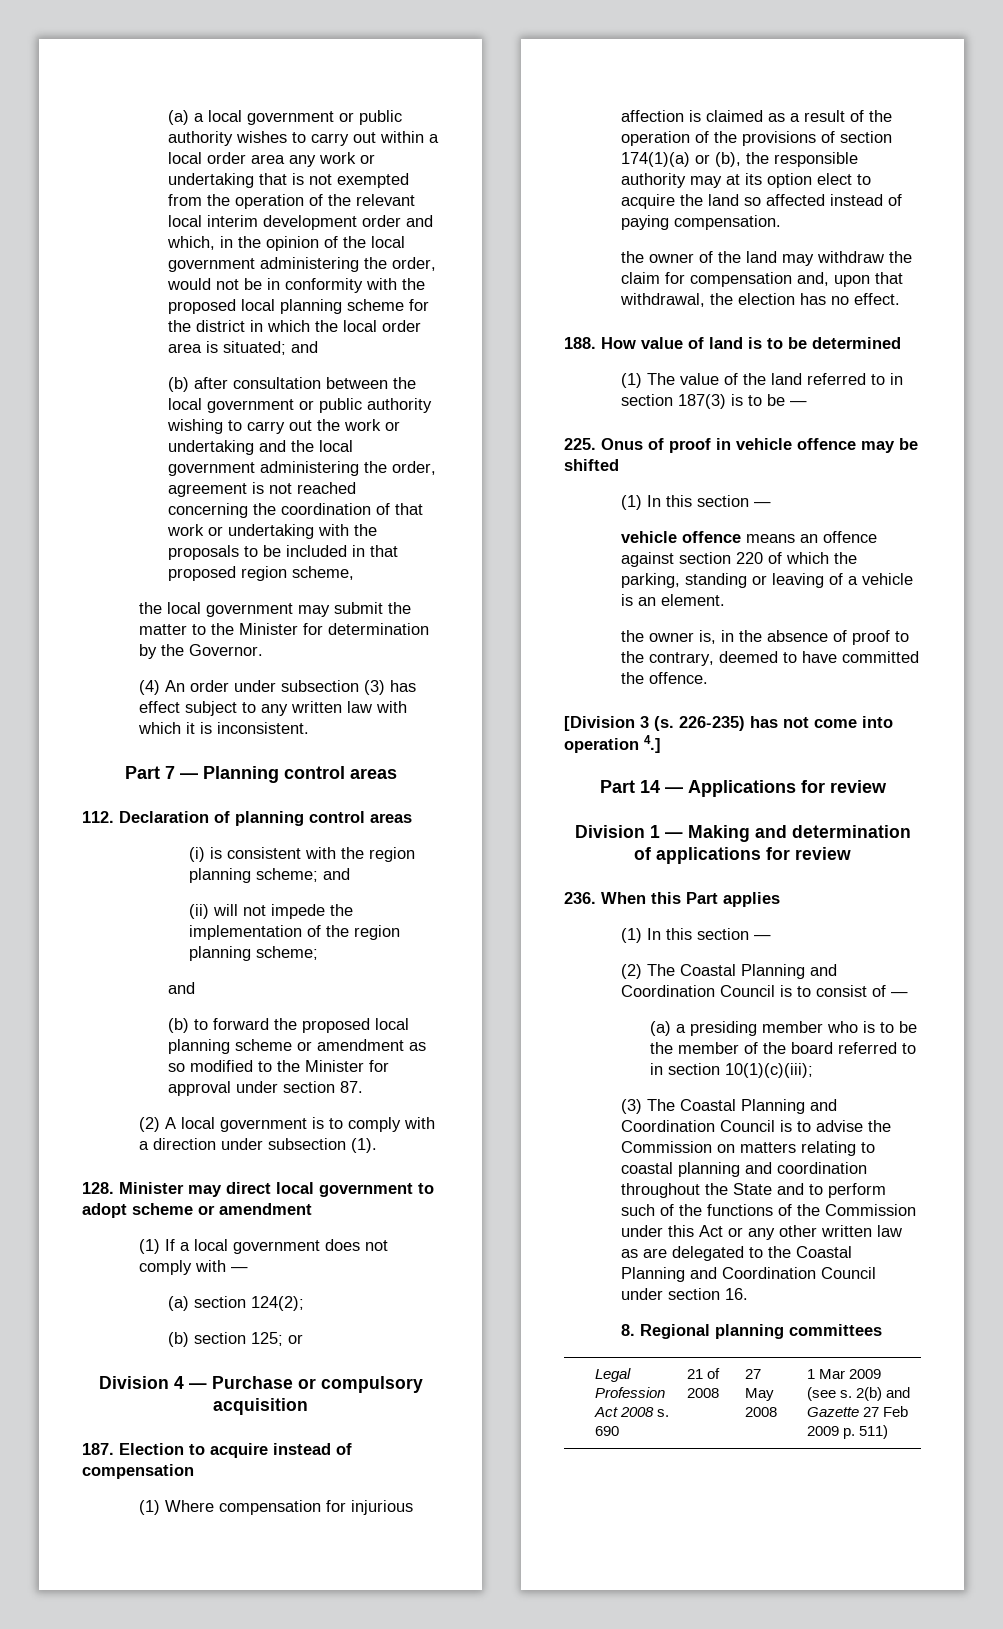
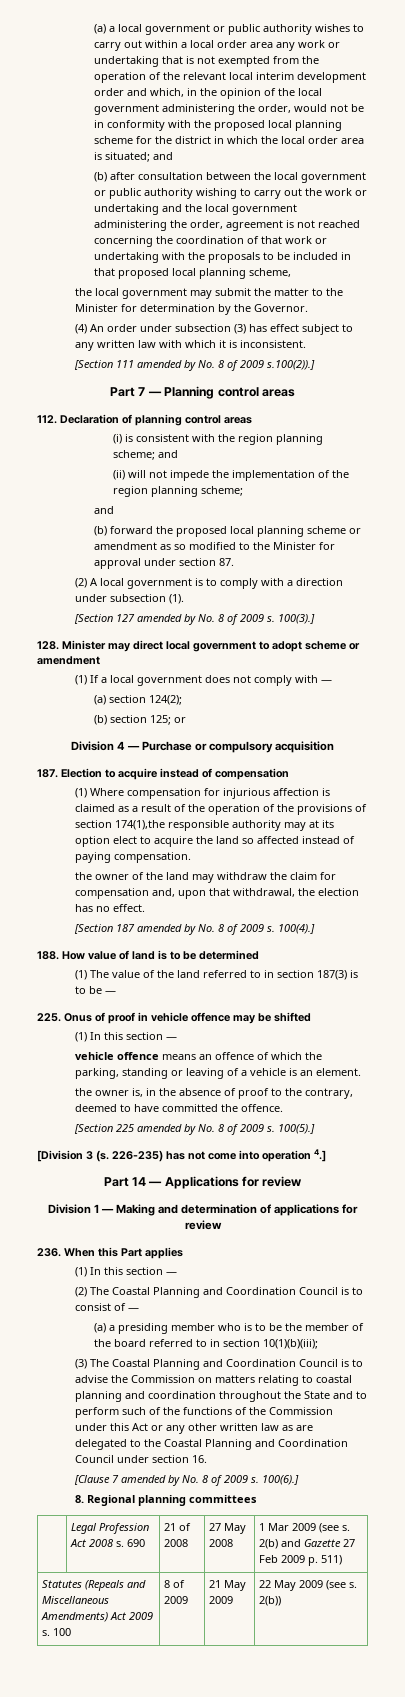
[240,566,287,581] region -> [172,268,247,279] local planning
(310, 728) none -> [74,360,316,371] // [Section 111 amended by No. 8 of 2009 s.100(2)).]
[193,1019,208,1030] to -> (108, 531) none
(378, 1145) none -> [74,614,316,625] // [Section 127 amended by No. 8 of 2009 s. 100(3).]
[621,152,770,167] 174(1)(a) or (b), the -> [115,820,166,830] 174(1),the
(901, 299) none -> [74,924,316,935] // [Section 187 amended by No. 8 of 2009 s. 100(4).]
[621,552,764,567] against section 220 -> (255, 1056) none
(709, 678) none -> [74,1124,316,1135] // [Section 225 amended by No. 8 of 2009 s. 100(5).]
[724,1063,813,1078] 10(1)(c)(iii); -> [263,1339,319,1349] 10(1)(b)(iii);
(749, 1294) none -> [74,1475,300,1486] // [Clause 7 amended by No. 8 of 2009 s. 100(6).]
(888, 1432) none -> [42,1580,147,1591] [42,1596,110,1604] [41,1612,154,1622] [42,1628,72,1636] [164,1580,186,1588] [164,1596,189,1604] [209,1580,247,1591] [209,1596,234,1604] [259,1580,358,1591] [259,1596,282,1606] // Statutes (Repeals and Miscellaneous Amendments) Act 2009 s. 100 | 8 of 2009 | 21 May 2009 | 22 May 2009 (see s. 2(b))

